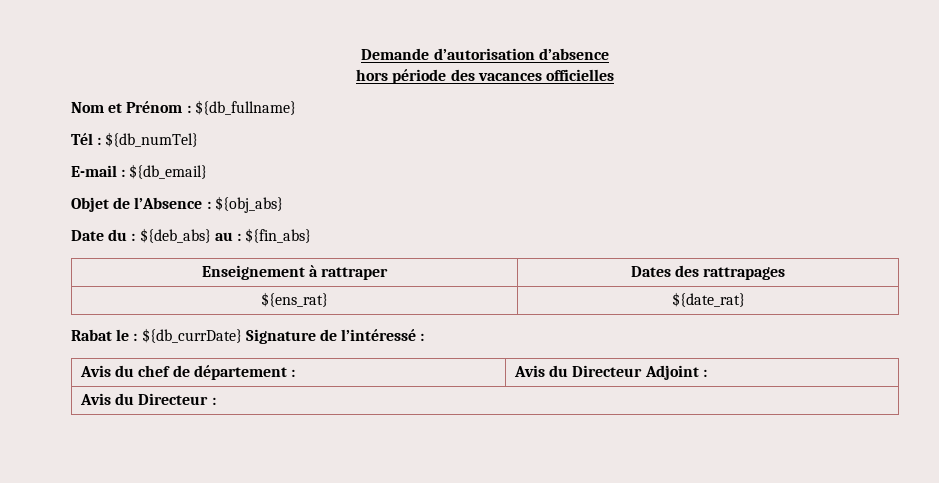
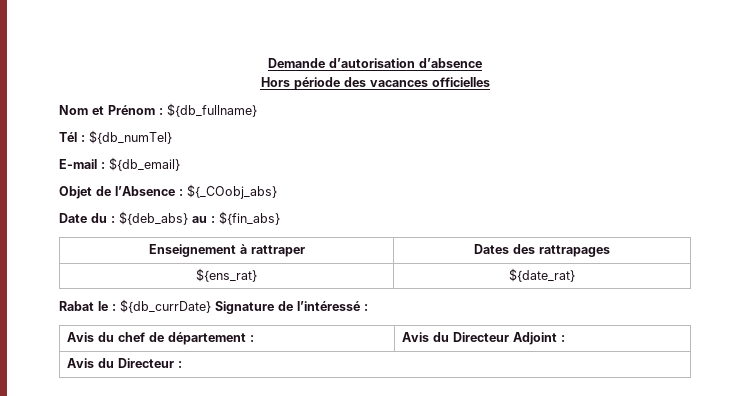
[356,69,389,81] hors -> [260,77,290,87] Hors
[214,196,283,213] ${obj_abs} -> [187,184,277,199] ${_COobj_abs}

